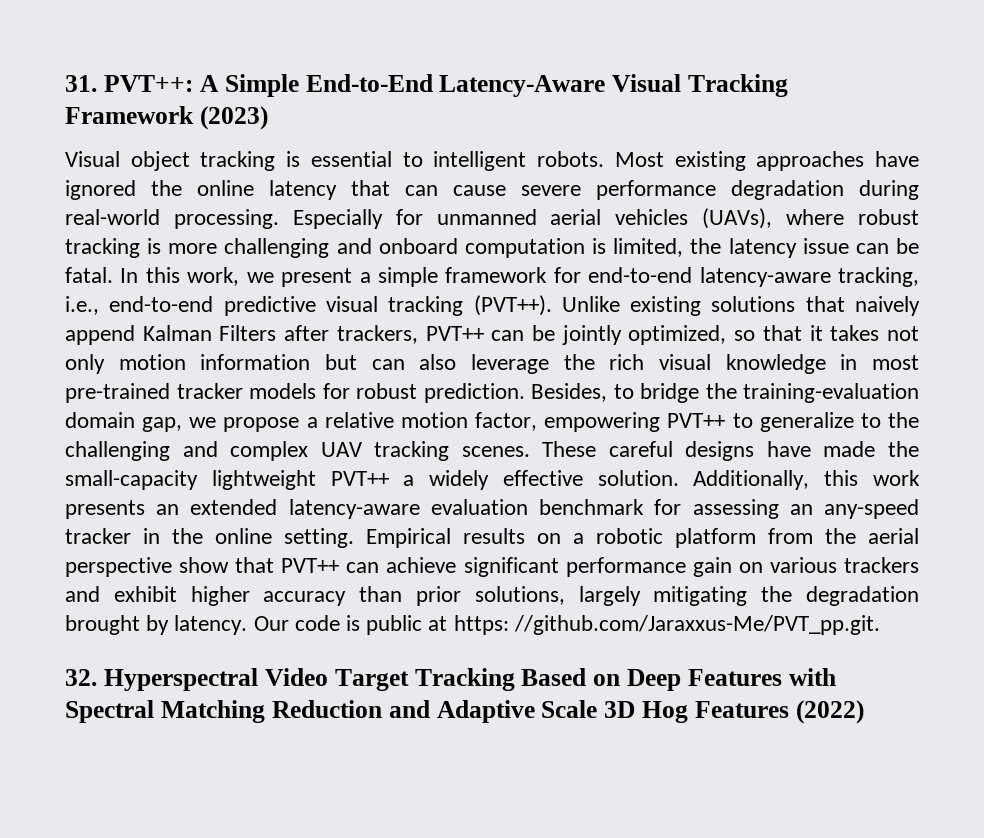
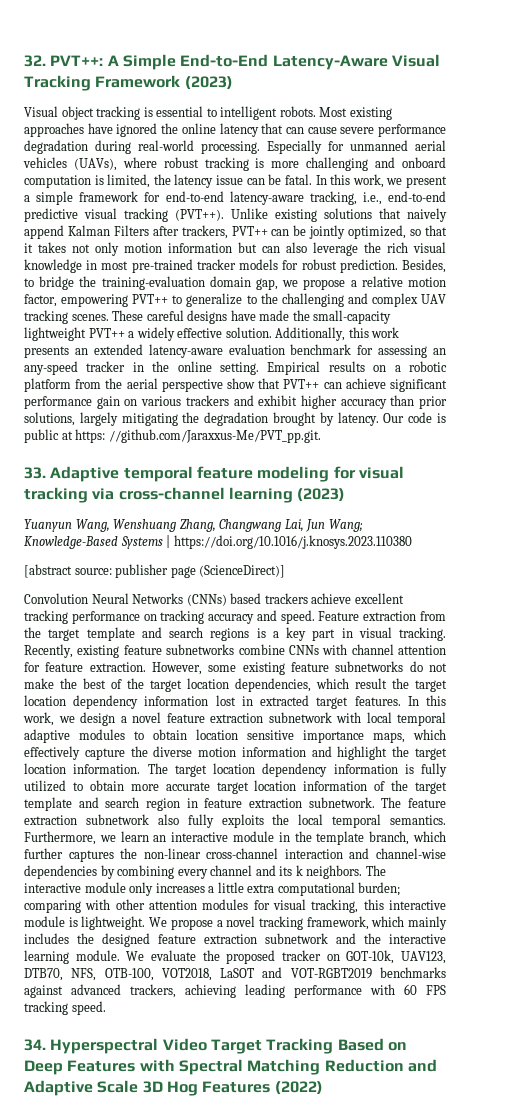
[65,75,97,92] 31. -> [24,55,46,67] 32.
[65,669,97,686] 32. -> [24,466,404,482] [24,487,346,503] [24,519,363,532] [24,535,412,549] [24,564,286,578] [24,593,404,606] [24,610,446,624] [24,627,446,641] [24,644,446,658] [24,661,447,675] [24,678,447,692] [24,695,447,709] [23,712,446,726] [24,729,446,743] [24,746,447,760] [24,763,447,777] [24,780,447,794] [24,797,447,811] [24,814,446,828] [24,831,447,845] [24,848,446,862] [24,865,386,879] [24,882,401,896] [24,899,446,913] [24,916,447,930] [24,933,446,947] [24,950,447,964] [24,967,446,981] [24,984,446,998] [24,1001,106,1015] [24,1039,46,1051] 33. Adaptive temporal feature modeling for visual tracking via cross-channel learning (2023) // Yuanyun Wang, Wenshuang Zhang, Changwang Lai, Jun Wang; Knowledge-Based Systems | https://doi.org/10.1016/j.knosys.2023.110380 // [abstract source: publisher page (ScienceDirect)] // Convolution Neural Networks (CNNs) based trackers achieve excellent tracking performance on tracking accuracy and speed. Feature extraction from the target template and search regions is a key part in visual tracking. Recently, existing feature subnetworks combine CNNs with channel attention for feature extraction. However, some existing feature subnetworks do not make the best of the target location dependencies, which result the target location dependency information lost in extracted target features. In this work, we design a novel feature extraction subnetwork with local temporal adaptive modules to obtain location sensitive importance maps, which effectively capture the diverse motion information and highlight the target location information. The target location dependency information is fully utilized to obtain more accurate target location information of the target template and search region in feature extraction subnetwork. The feature extraction subnetwork also fully exploits the local temporal semantics. Furthermore, we learn an interactive module in the template branch, which further captures the non-linear cross-channel interaction and channel-wise dependencies by combining every channel and its k neighbors. The interactive module only increases a little extra computational burden; comparing with other attention modules for visual tracking, this interactive module is lightweight. We propose a novel tracking framework, which mainly includes the designed feature extraction subnetwork and the interactive learning module. We evaluate the proposed tracker on GOT-10k, UAV123, DTB70, NFS, OTB-100, VOT2018, LaSOT and VOT-RGBT2019 benchmarks against advanced trackers, achieving leading performance with 60 FPS tracking speed. // 34.

